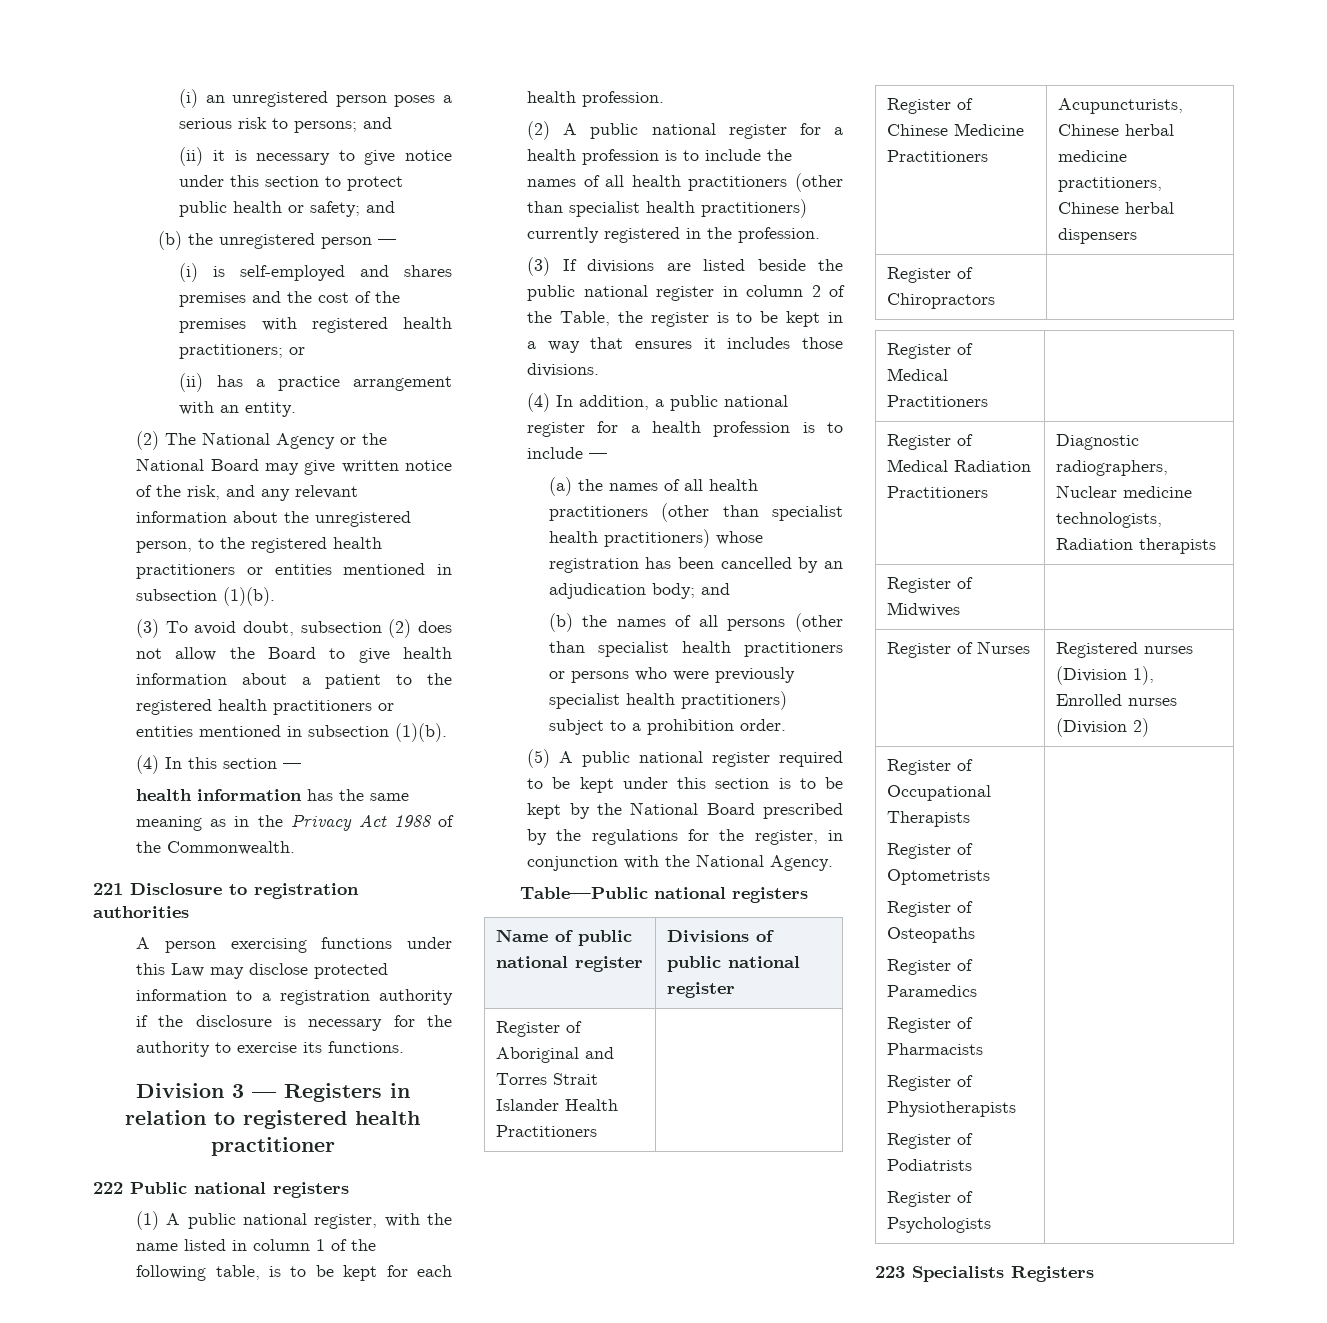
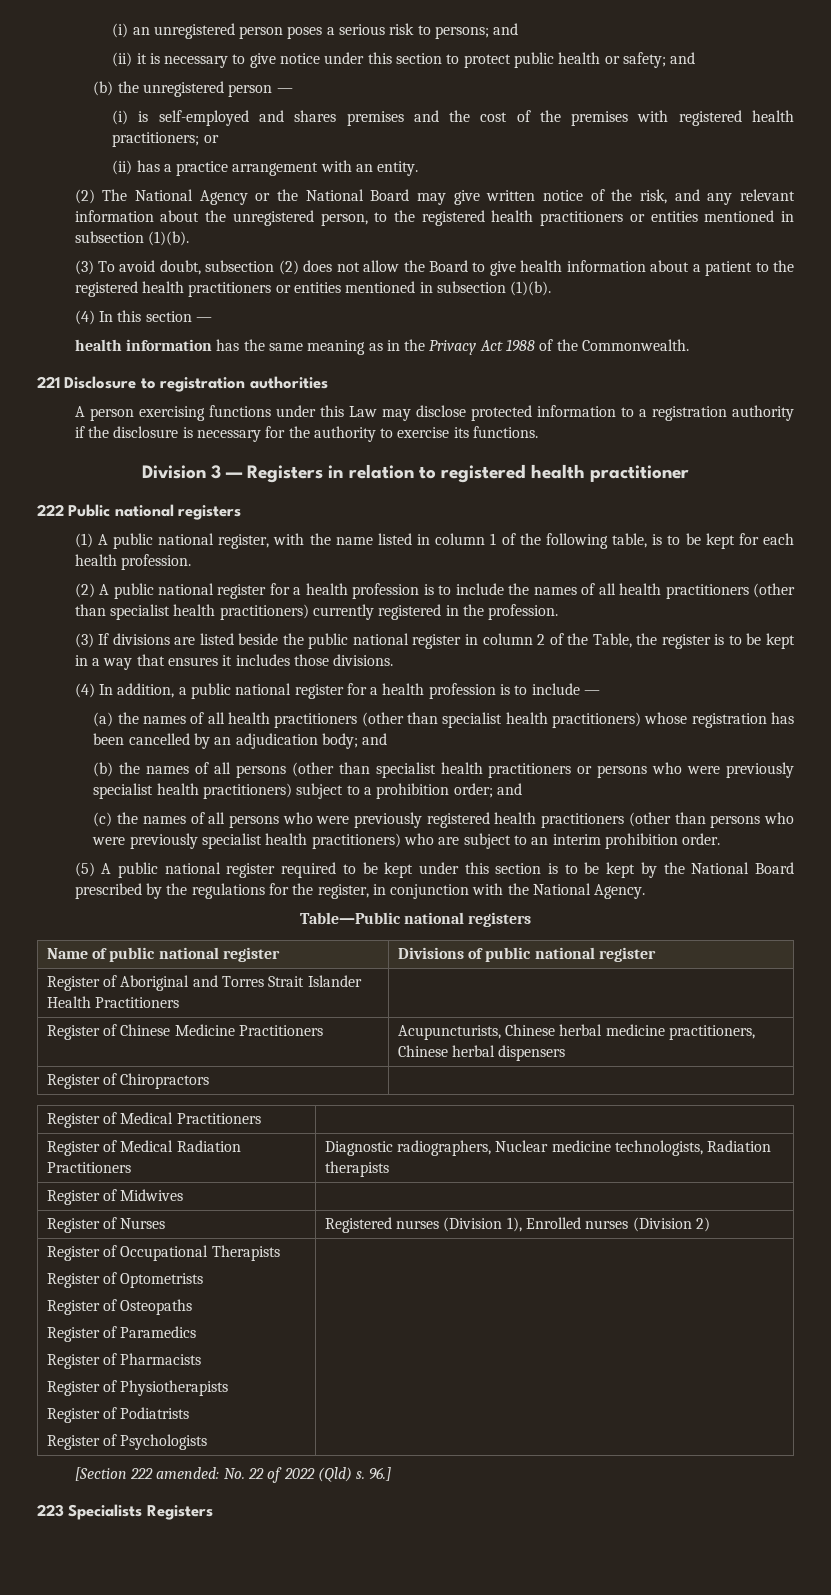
(734, 727) none -> [453,783,522,798] [93,812,794,828] [92,833,678,849] order; and // (c) the names of all persons who were previously registered health practitioners (other than persons who were previously specialist health practitioners) who are subject to an interim prohibition
(992, 1225) none -> [74,1467,392,1483] // [Section 222 amended: No. 22 of 2022 (Qld) s. 96.]

